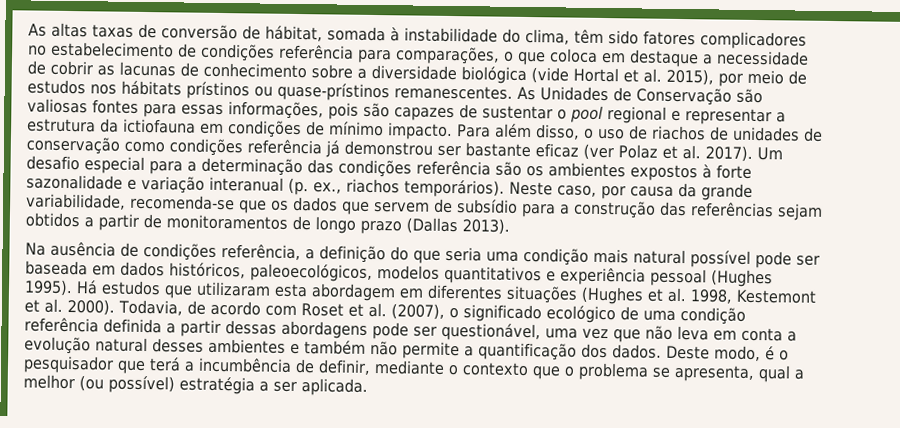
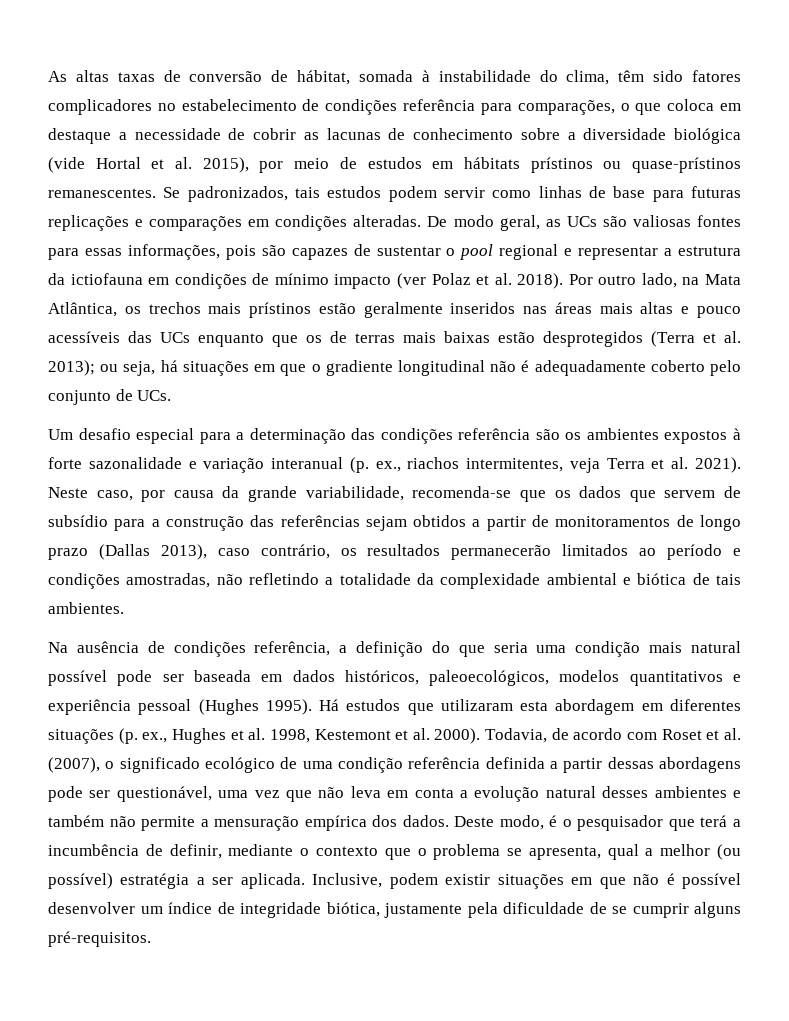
[90,84,117,95] nos -> [432,161,454,169] em
[517,86,732,106] As Unidades de Conservação -> [163,186,741,202] [48,215,597,231] Se padronizados, tais estudos podem servir como linhas de base para futuras replicações e comparações em condições alteradas. De modo geral, as UCs
[387,122,823,142] [26,136,753,162] impacto. Para além disso, o uso de riachos de unidades de conservação como condições referência já demonstrou ser bastante eficaz (ver Polaz et al. 2017). -> [334,273,741,289] [48,302,741,318] [48,331,741,347] [48,360,741,376] [48,389,172,405] impacto (ver Polaz et al. 2018). Por outro lado, na Mata Atlântica, os trechos mais prístinos estão geralmente inseridos nas áreas mais altas e pouco acessíveis das UCs enquanto que os de terras mais baixas estão desprotegidos (Terra et al. 2013); ou seja, há situações em que o gradiente longitudinal não é adequadamente coberto pelo conjunto de UCs. //
[404,179,505,198] temporários). -> [466,457,741,473] intermitentes, veja Terra et al. 2021).
[462,218,510,235] 2013). -> [160,544,741,560] [48,573,741,589] [48,602,124,614] 2013), caso contrário, os resultados permanecerão limitados ao período e condições amostradas, não refletindo a totalidade da complexidade ambiental e biótica de tais ambientes.
[581,286,644,305] (Hughes -> [118,728,226,744] (p. ex., Hughes
[478,342,577,361] quantificação -> [214,815,367,831] mensuração empírica
(368, 387) none -> [312,873,741,889] [48,902,741,918] [48,931,151,947] Inclusive, podem existir situações em que não é possível desenvolver um índice de integridade biótica, justamente pela dificuldade de se cumprir alguns pré-requisitos.

